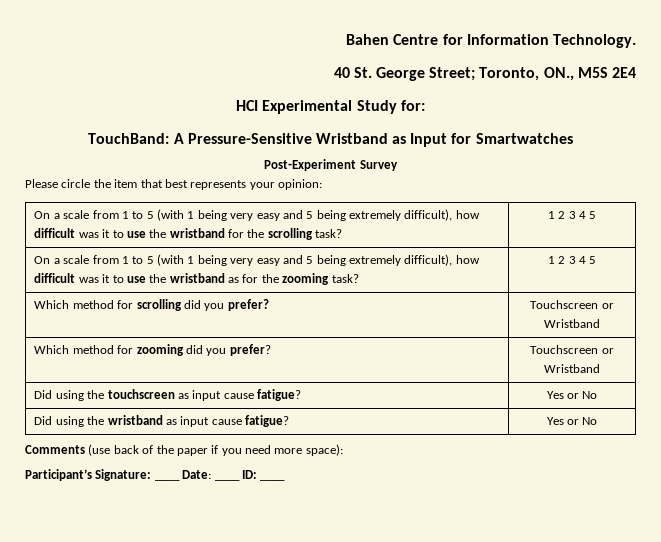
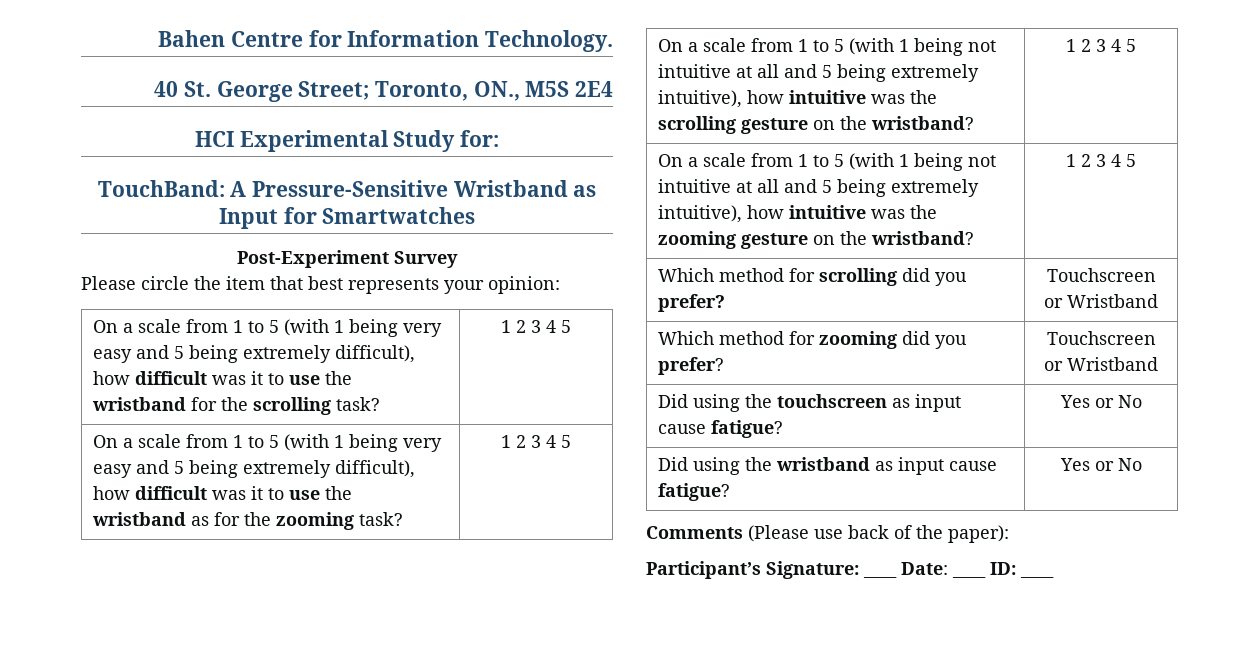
(597, 260) none -> [658,38,997,56] [658,64,980,82] [658,90,938,108] [658,116,975,134] [1066,39,1136,52] [658,153,997,171] [658,179,980,197] [658,205,938,223] [658,231,975,249] [1066,154,1136,167] // On a scale from 1 to 5 (with 1 being not intuitive at all and 5 being extremely intuitive), how intuitive was the scrolling gesture on the wristband? | 1 2 3 4 5 // On a scale from 1 to 5 (with 1 being not intuitive at all and 5 being extremely intuitive), how intuitive was the zooming gesture on the wristband? | 1 2 3 4 5
[88,444,111,456] (use -> [748,525,843,542] (Please use
[176,444,343,456] paper if you need more space): -> [948,525,1009,543] paper):

